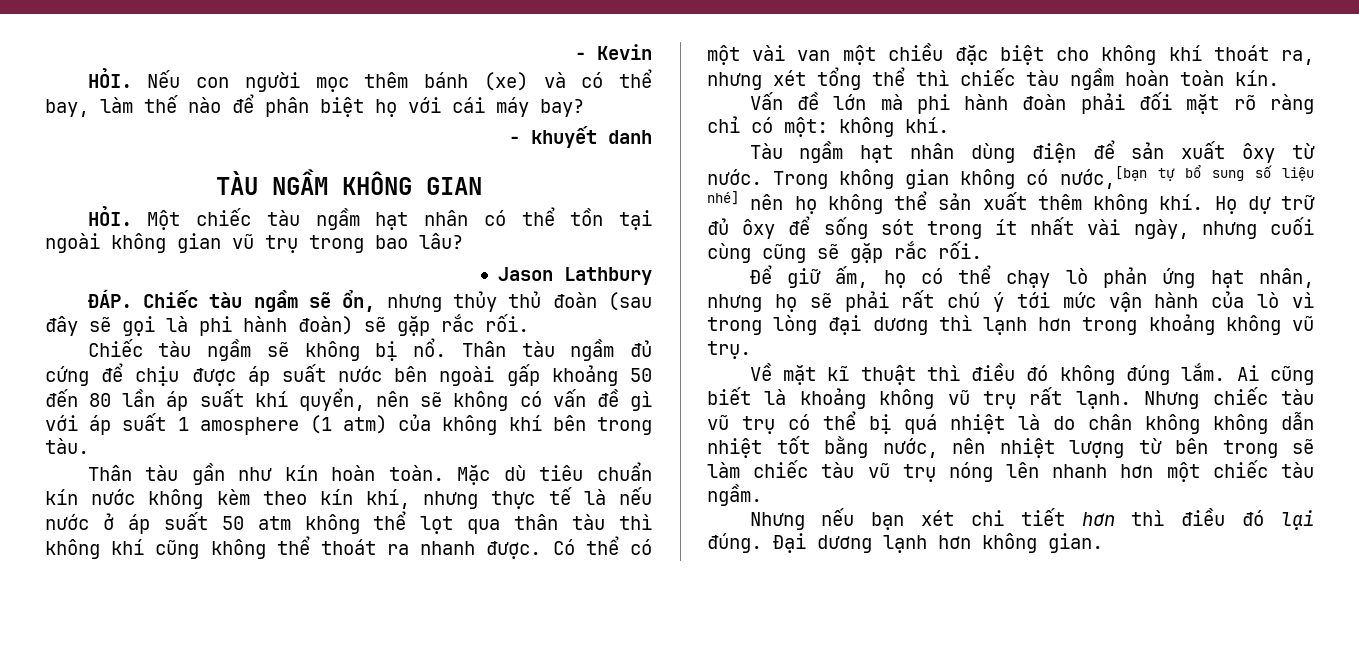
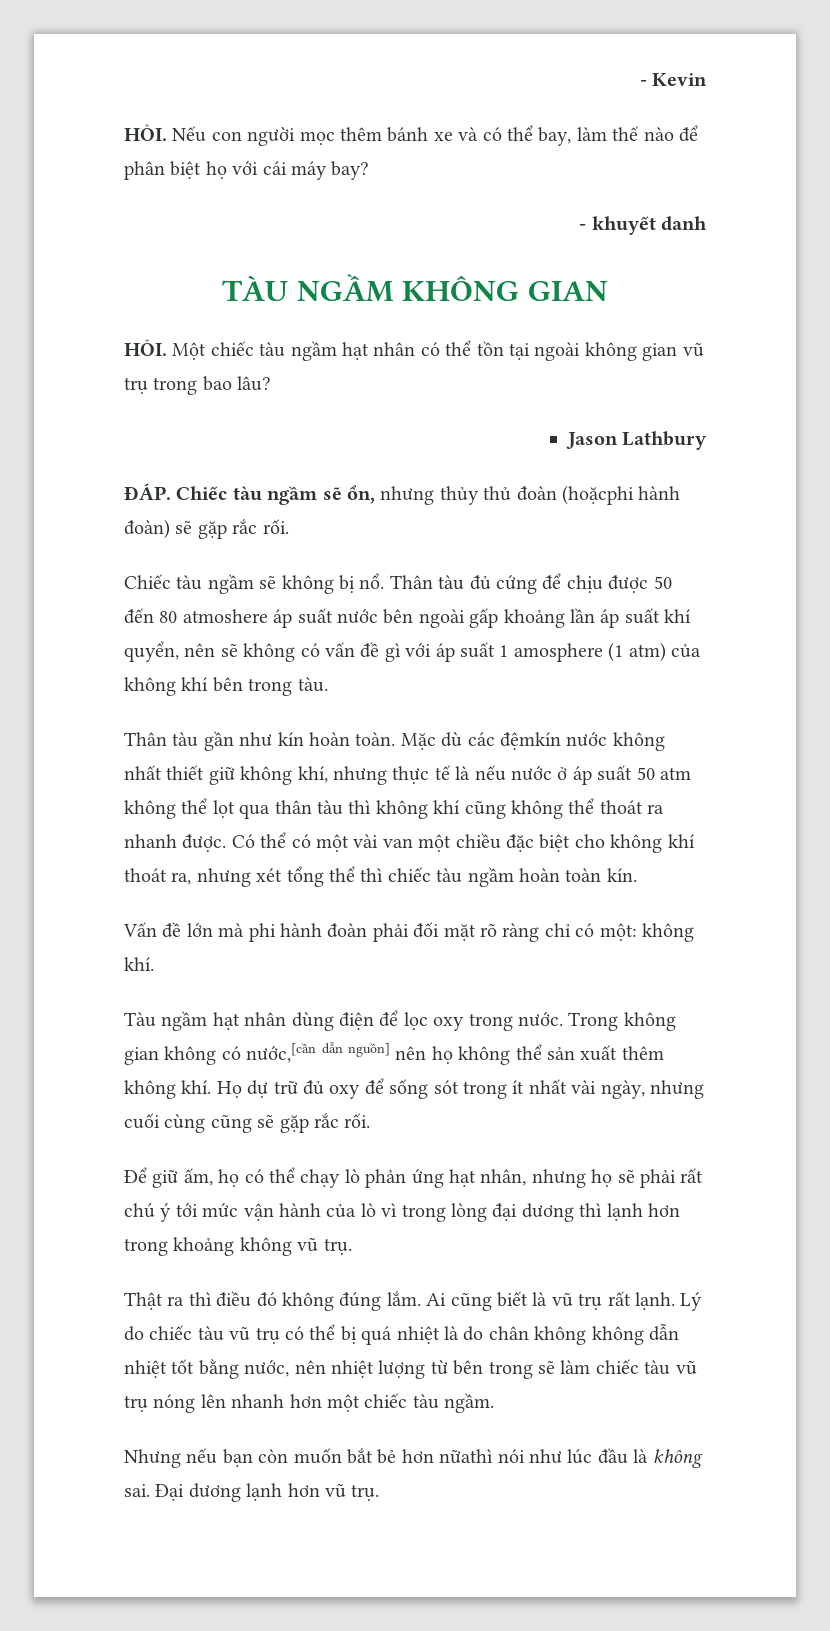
[483,72,528,91] (xe) -> [433,132,453,141] xe
[608,292,653,311] [45,316,232,336] (sau đây sẽ gọi là phi -> [562,485,634,505] (hoặcphi
[570,339,615,361] ngầm -> (465, 582) none
(236, 377) none -> [653,576,672,589] [124,608,268,624] 50 đến 80 atmoshere
[630,368,652,382] [45,389,112,407] 50 đến 80 -> (565, 618) none
[539,462,652,481] [45,489,353,509] tiêu chuẩn kín nước không kèm theo kín -> [467,732,665,751] [124,765,293,785] các đệmkín nước không nhất thiết giữ không
[1131,141,1315,163] sản xuất ôxy từ -> [403,1012,513,1031] lọc oxy trong
[1059,165,1314,189] [707,191,739,205] nước,[bạn tự bổ sung số liệu nhé] -> [246,1042,390,1063] nước,[cần dẫn nguồn]
[742,219,776,239] ôxy -> [329,1085,361,1099] oxy
[749,363,916,385] Về mặt kĩ thuật -> [124,1292,185,1310] Thật ra
[799,388,935,409] khoảng không -> (548, 1299) none
[1144,391,1200,409] Nhưng -> [680,1292,703,1311] [124,1326,144,1341] Lý do
[921,508,1314,530] [707,533,762,553] xét chi tiết hơn thì điều đó lại đúng. -> [258,1448,703,1468] [124,1484,150,1497] còn muốn bắt bẻ hơn nữathì nói như lúc đầu là không sai.
[982,533,1103,553] không gian. -> [325,1483,380,1501] vũ trụ.

